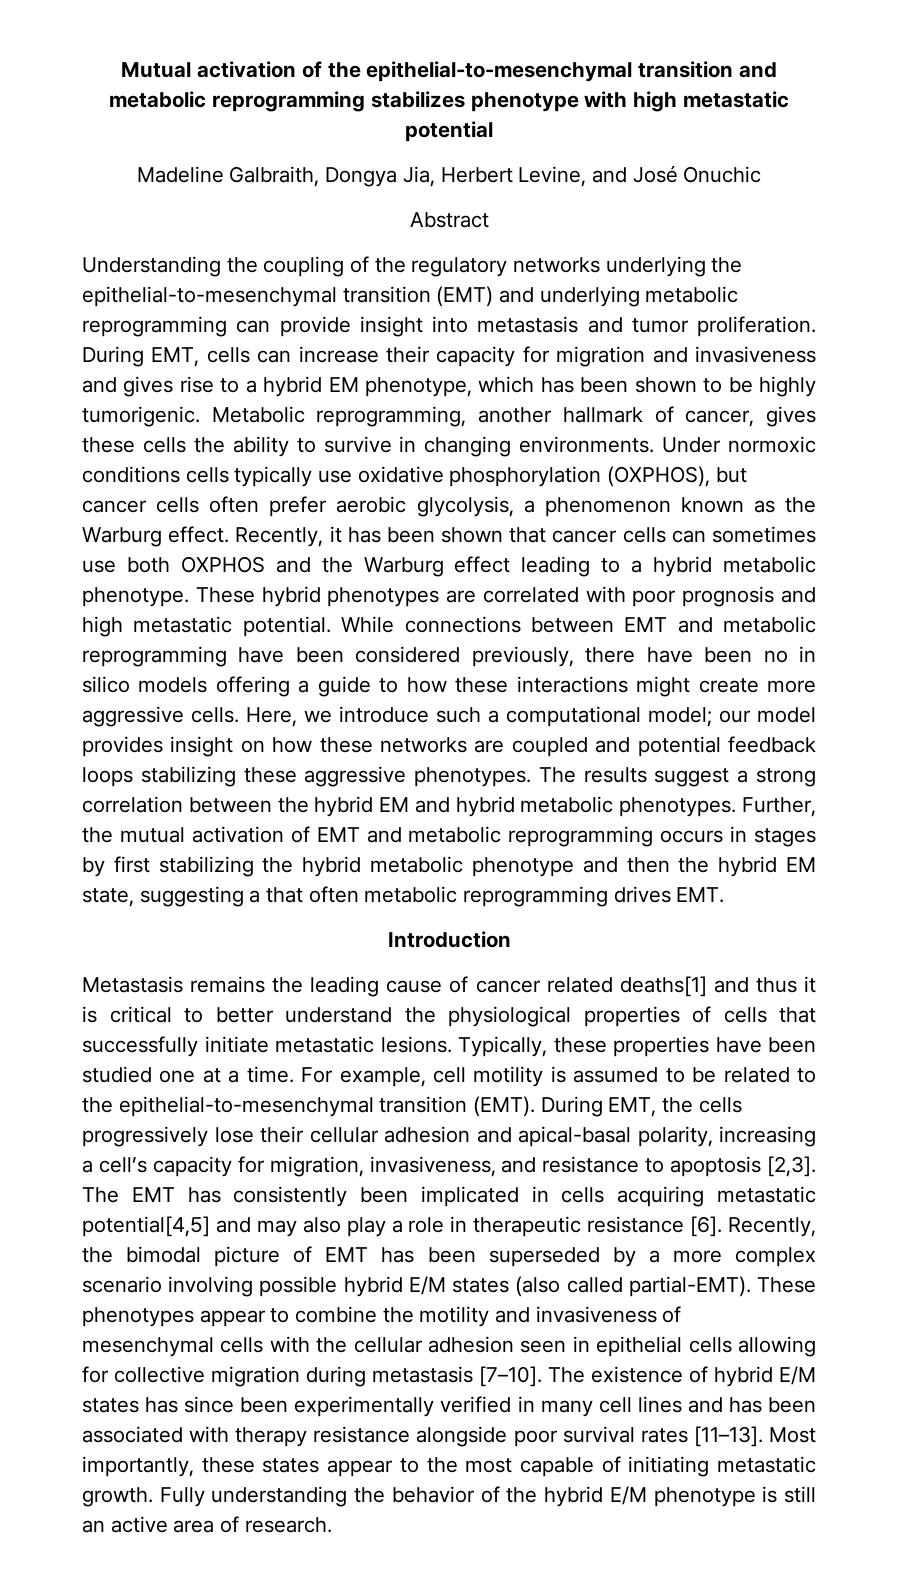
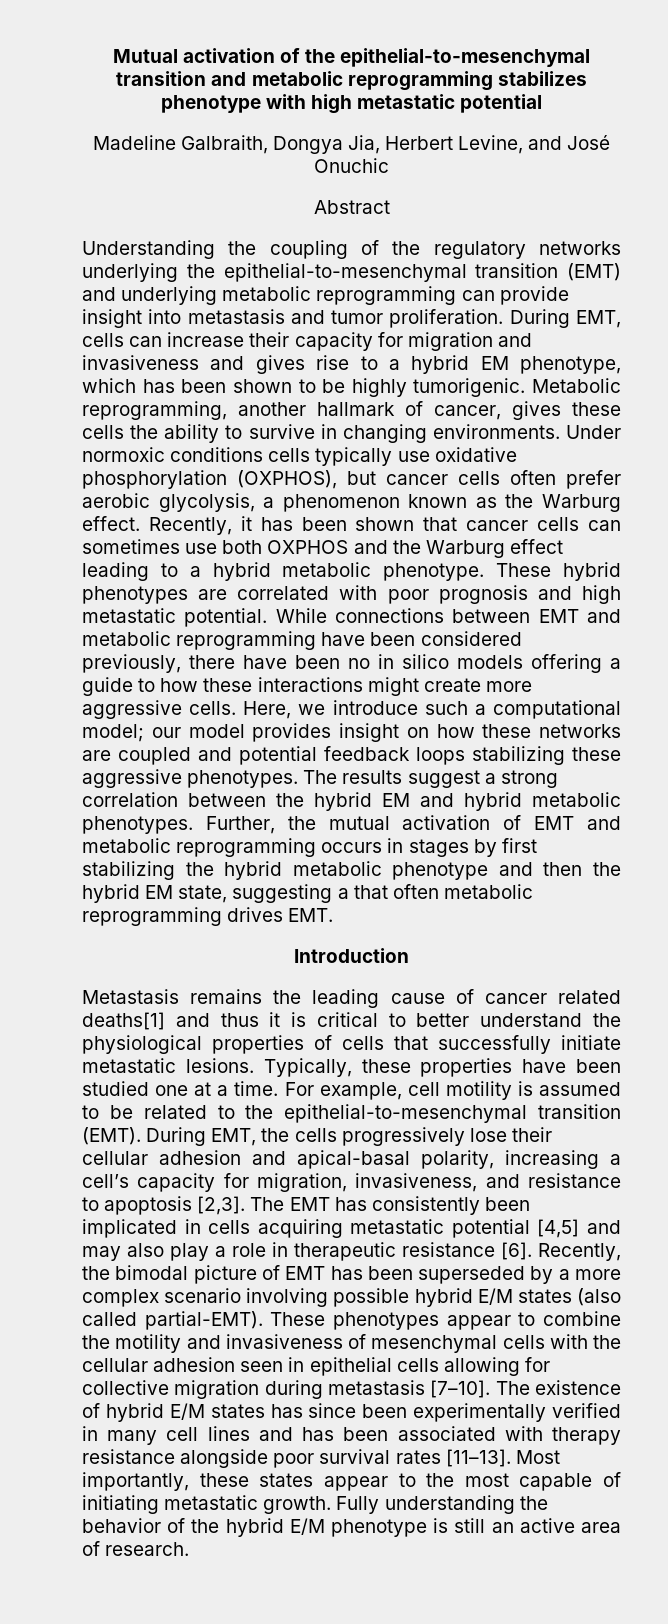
[82,1216,210,1237] potential[4,5] -> [451,1219,580,1238] potential [4,5]

